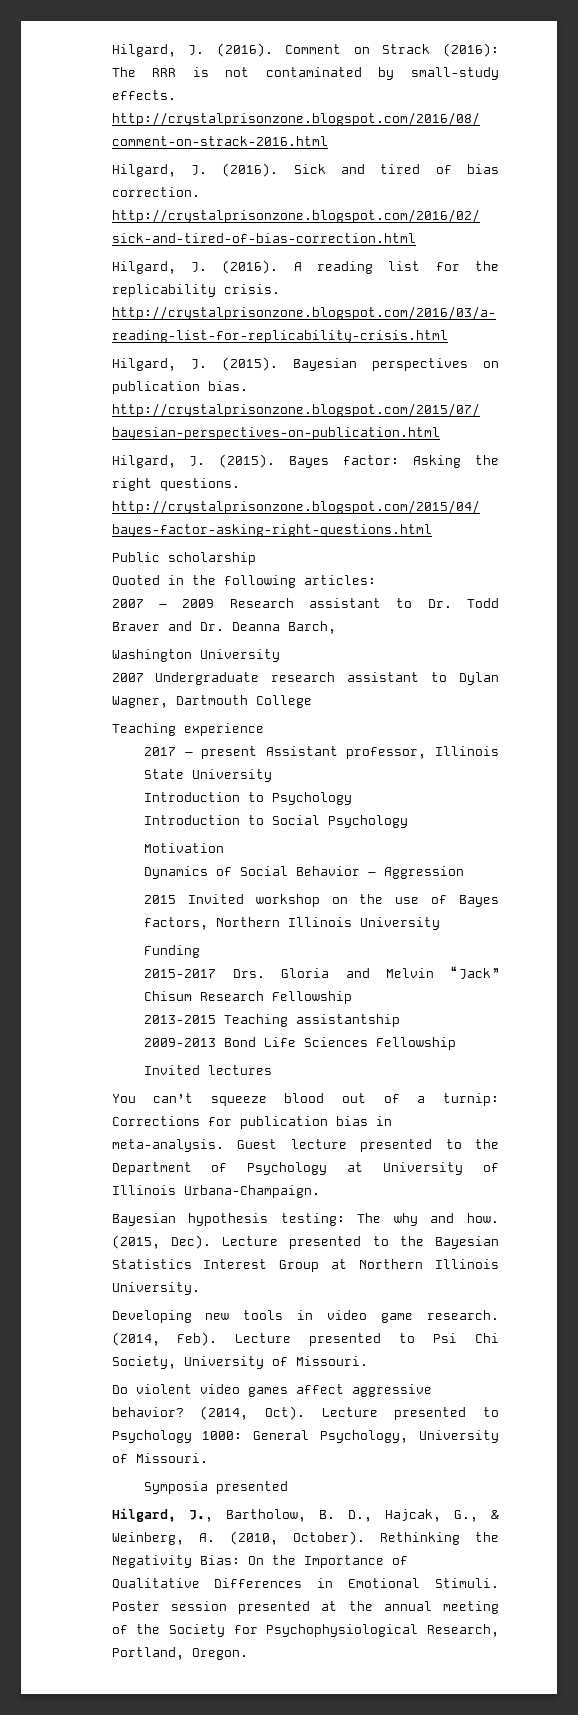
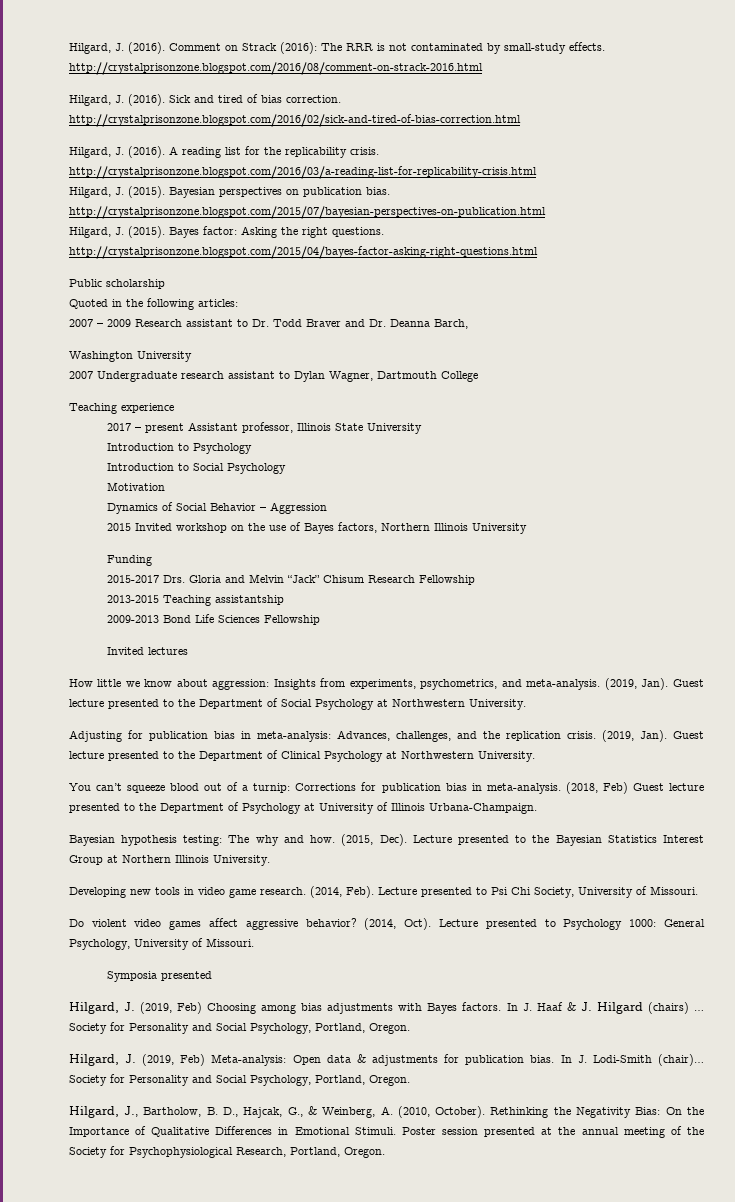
(273, 1070) none -> [68,678,704,690] [68,698,526,710] [68,730,704,742] [68,750,535,762] // How little we know about aggression: Insights from experiments, psychometrics, and meta-analysis. (2019, Jan). Guest lecture presented to the Department of Social Psychology at Northwestern University. // Adjusting for publication bias in meta-analysis: Advances, challenges, and the replication crisis. (2019, Jan). Guest lecture presented to the Department of Clinical Psychology at Northwestern University.
(224, 1145) none -> [565,782,628,794] (2018, Feb)
(289, 1487) none -> [68,1002,704,1014] [68,1022,410,1034] [68,1054,704,1066] [68,1074,410,1086] // Hilgard, J. (2019, Feb) Choosing among bias adjustments with Bayes factors. In J. Haaf & J. Hilgard (chairs) … Society for Personality and Social Psychology, Portland, Oregon. // Hilgard, J. (2019, Feb) Meta-analysis: Open data & adjustments for publication bias. In J. Lodi-Smith (chair)… Society for Personality and Social Psychology, Portland, Oregon.

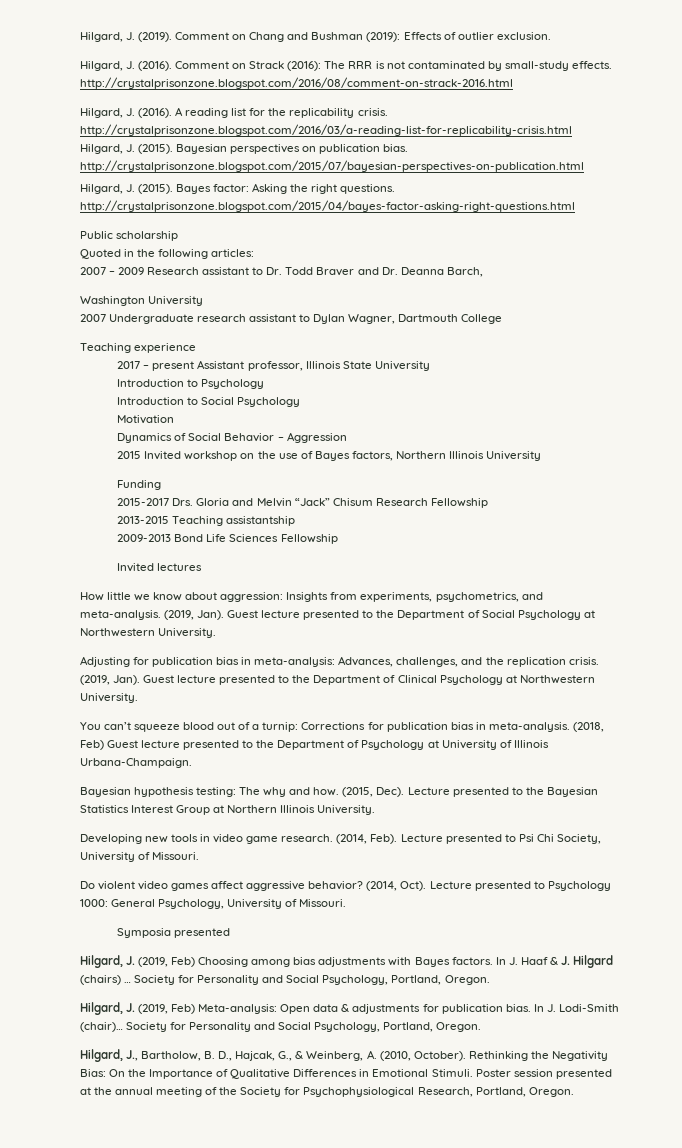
[68,43,124,54] Hilgard, J. -> [79,32,551,42] [79,61,135,71] Hilgard, J. (2019). Comment on Chang and Bushman (2019): Effects of outlier exclusion. // Hilgard, J.
[68,94,341,106] [68,114,521,127] // Hilgard, J. (2016). Sick and tired of bias correction. http://crystalprisonzone.blogspot.com/2016/02/sick-and-tired-of-bias-correction.html -> (513, 83) none

